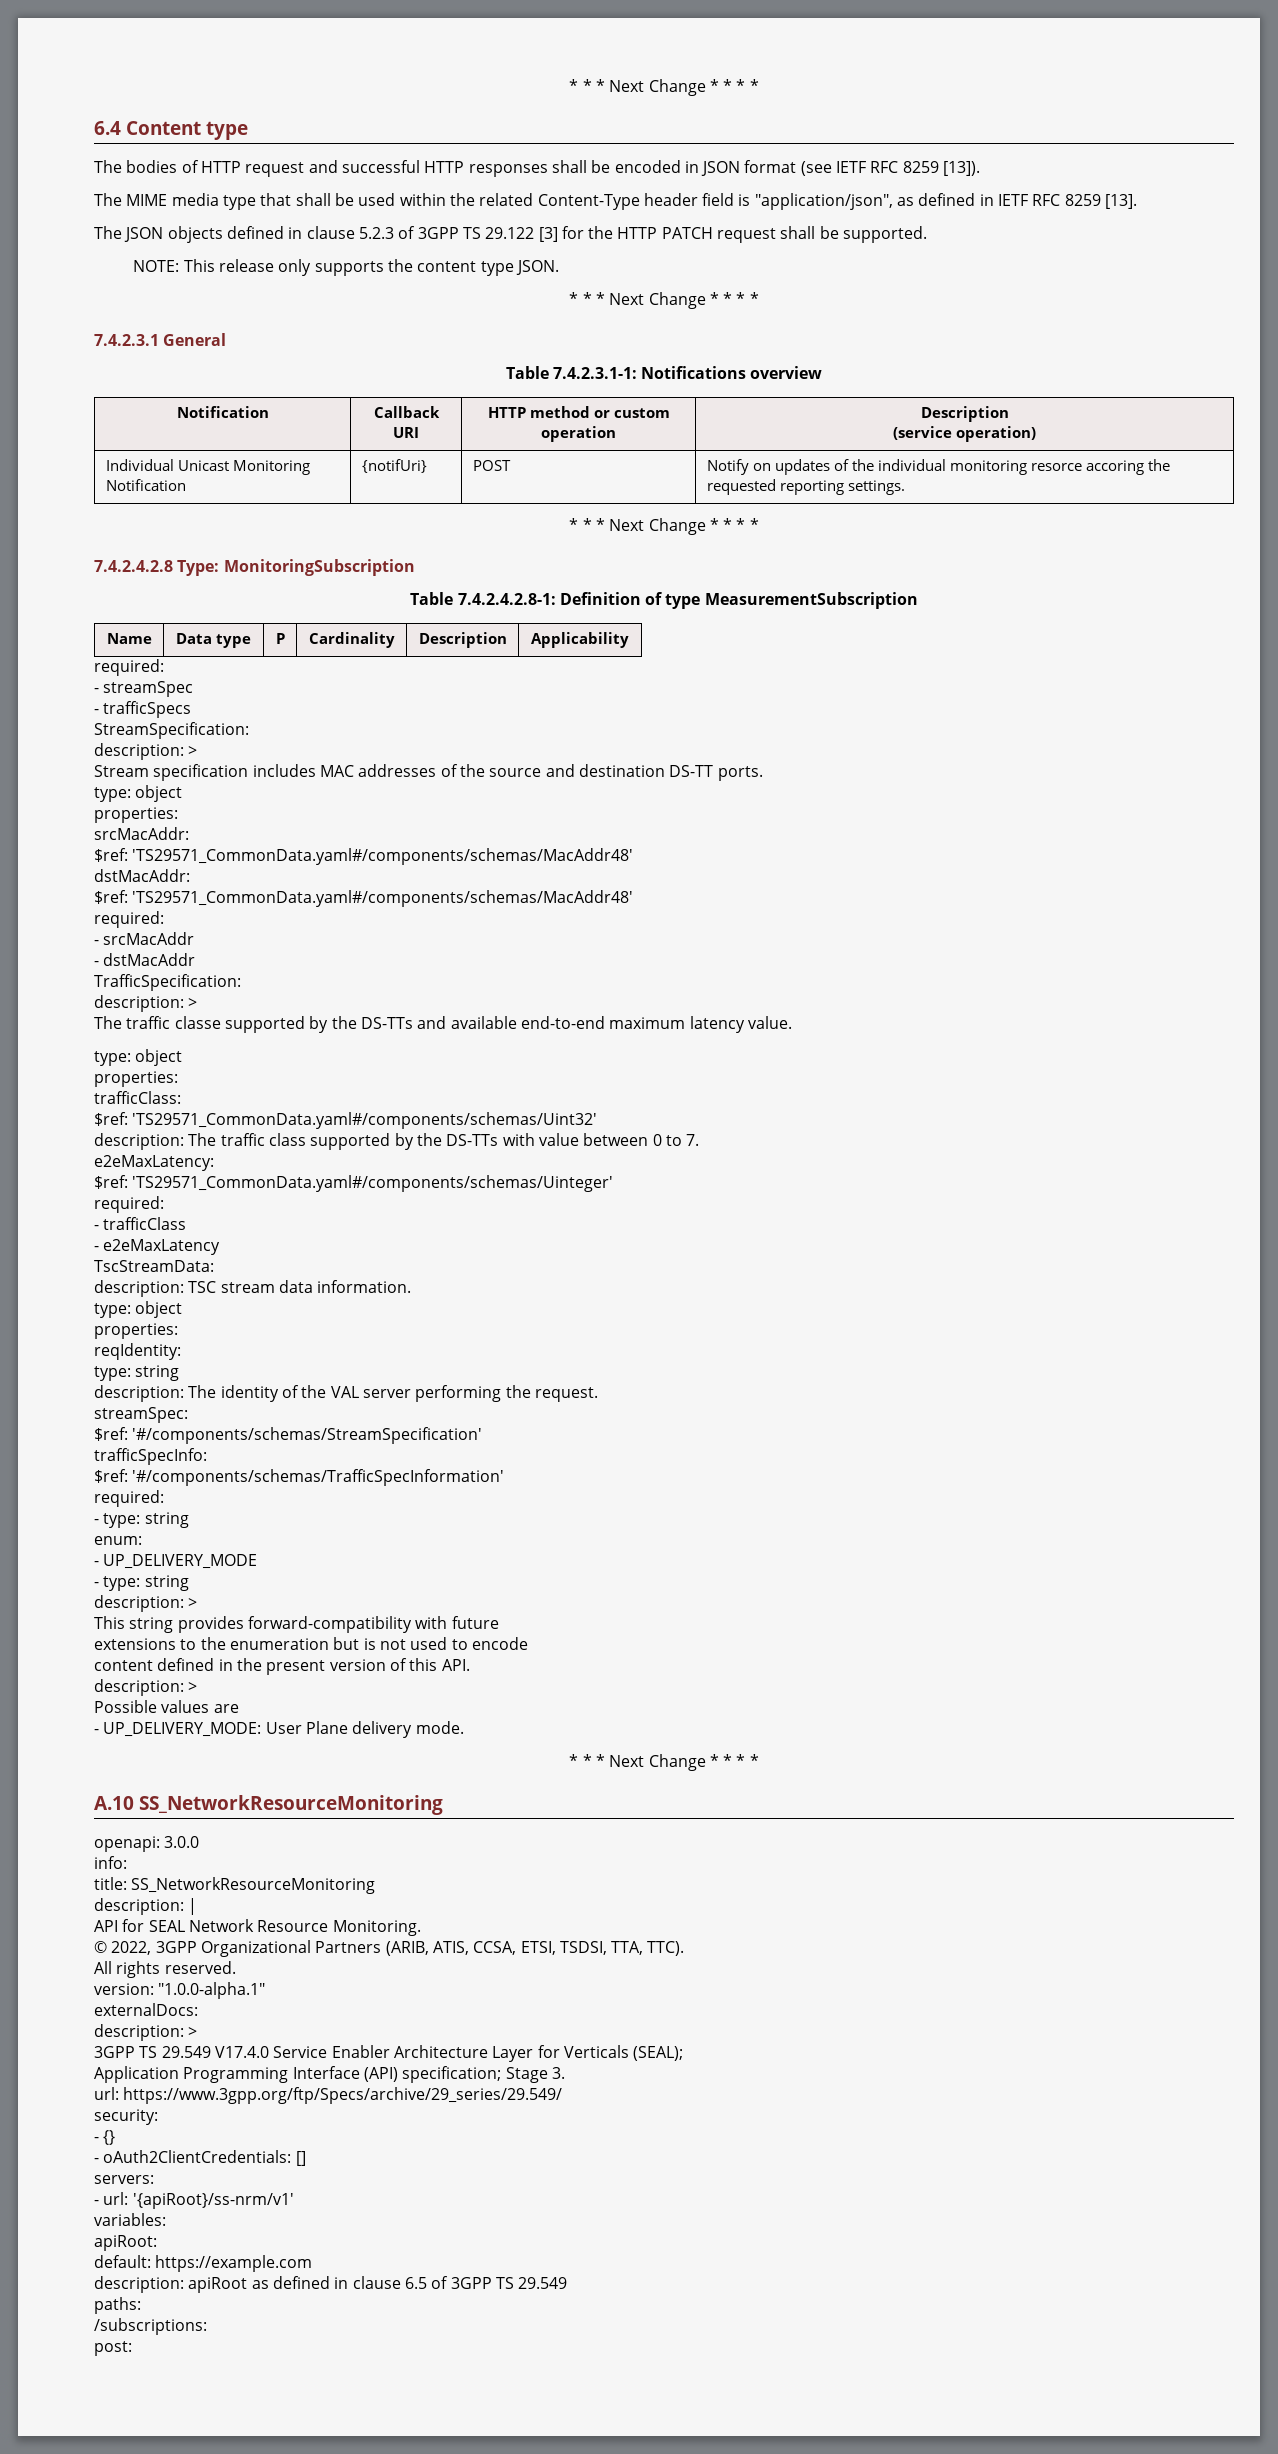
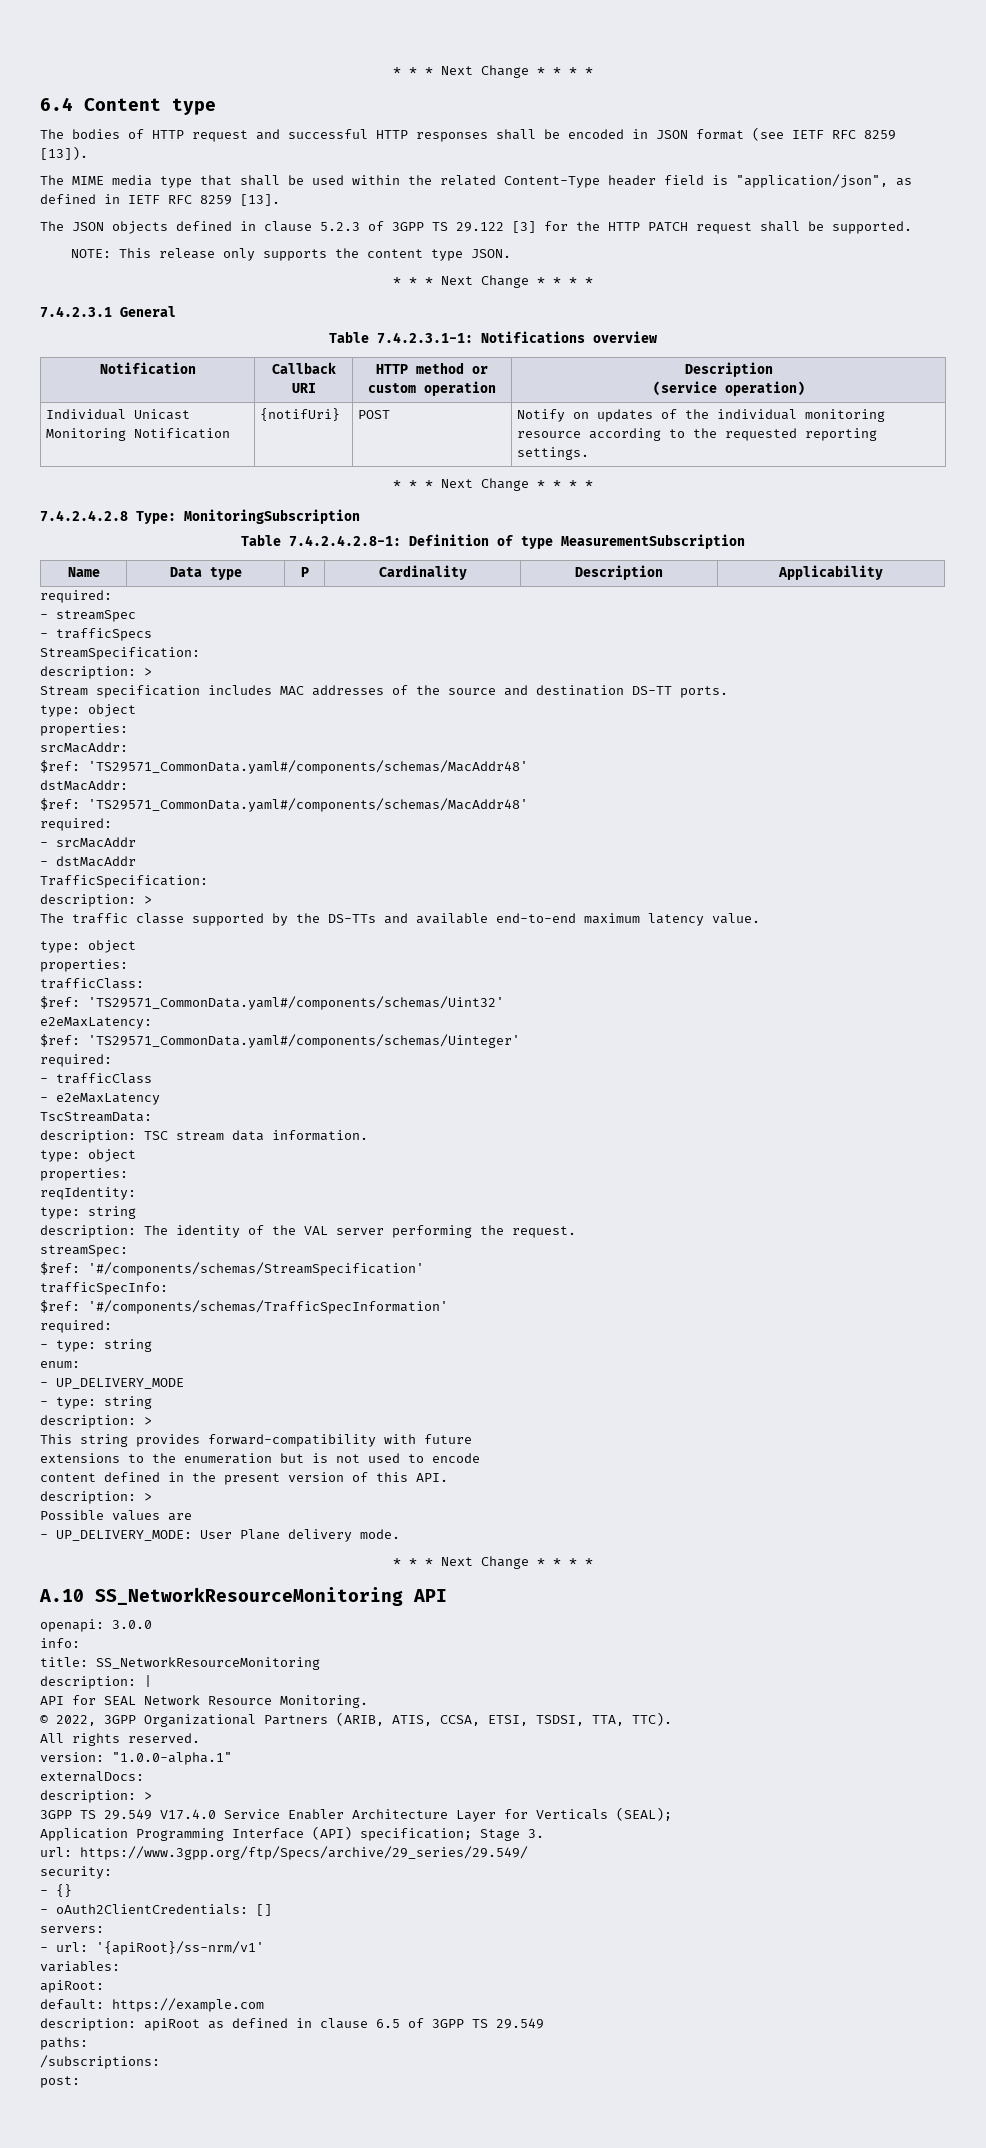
[1030,460,1144,475] resorce accoring -> [516,428,685,441] resource according to
[94,1133,700,1150] // description: The traffic class supported by the DS-TTs with value between 0 to 7. -> (504, 1003) none
(443, 1805) none -> [413,1589,447,1602] API

